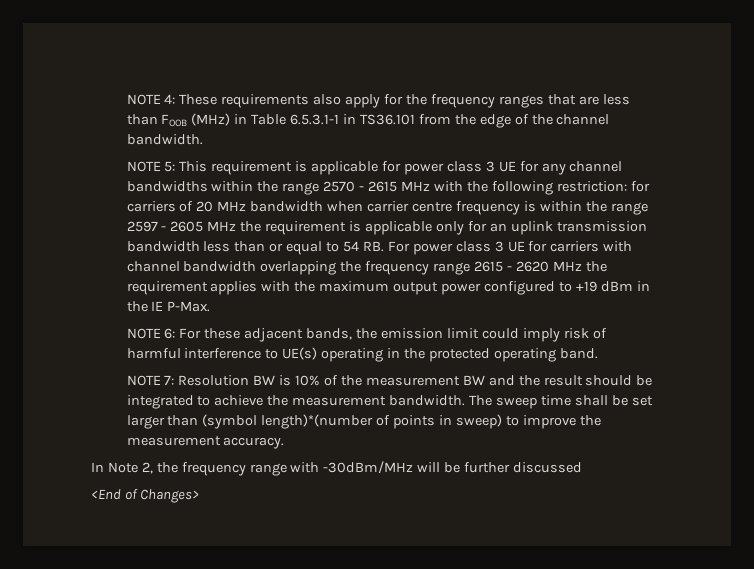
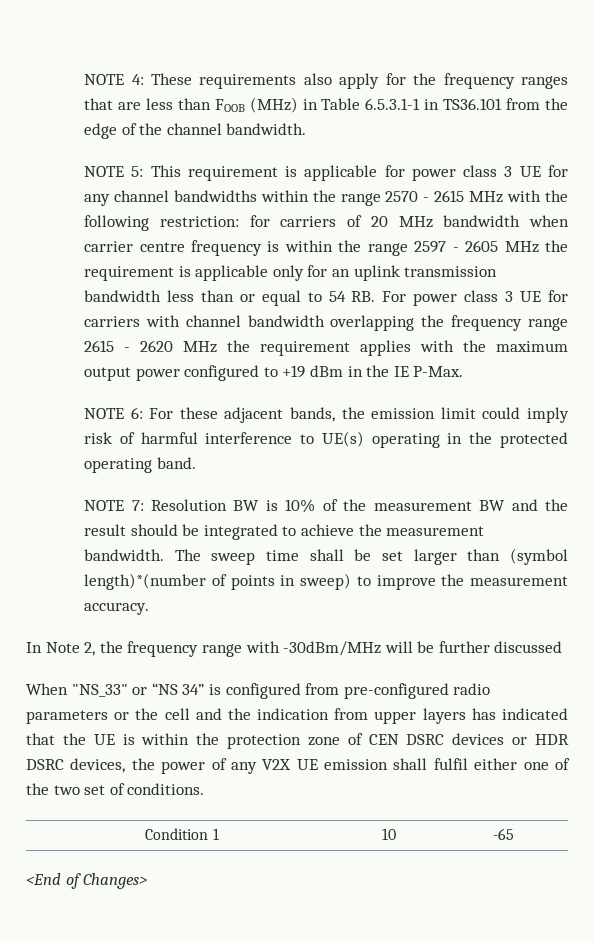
(583, 467) none -> [26,683,491,699] [26,708,568,724] [26,733,570,749] [26,758,570,774] [26,783,205,795] [145,828,219,840] [381,828,396,840] [493,828,514,840] // When "NS_33" or “NS 34” is configured from pre-configured radio parameters or the cell and the indication from upper layers has indicated that the UE is within the protection zone of CEN DSRC devices or HDR DSRC devices, the power of any V2X UE emission shall fulfil either one of the two set of conditions. // Condition 1 | 10 | -65

